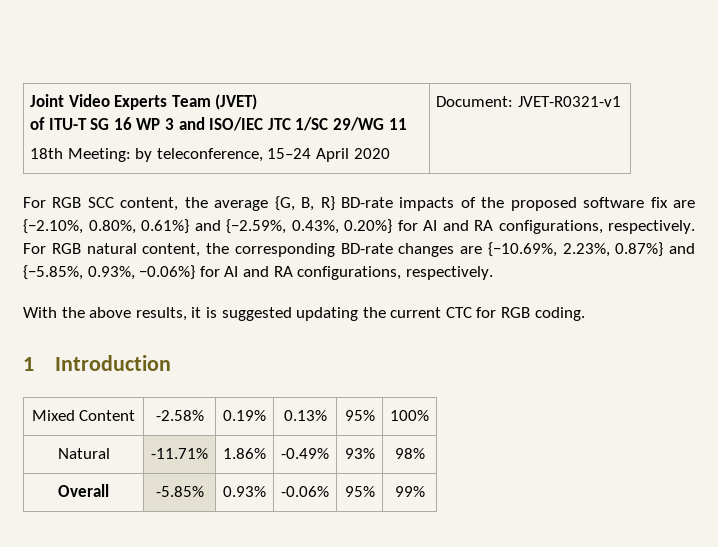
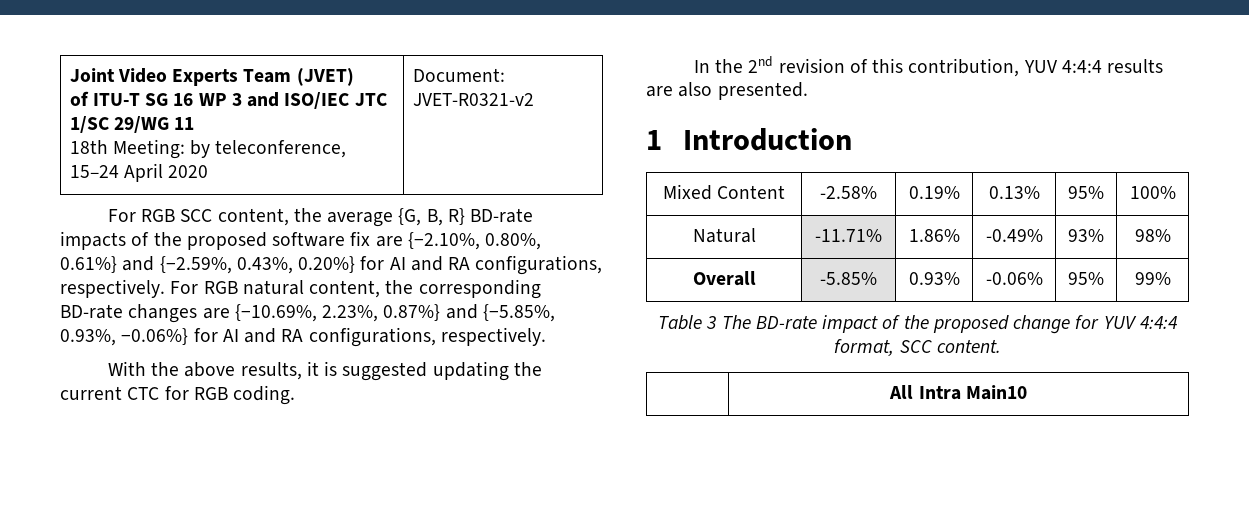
[517,96,621,107] JVET-R0321-v1 -> [412,93,534,106] JVET-R0321-v2
(585, 314) none -> [693,56,1164,77] [646,82,808,100] // In the 2nd revision of this contribution, YUV 4:4:4 results are also presented.
(425, 491) none -> [658,315,1177,334] [834,339,1001,356] [889,385,1027,400] // Table 3 The BD-rate impact of the proposed change for YUV 4:4:4 format, SCC content. // | All Intra Main10

